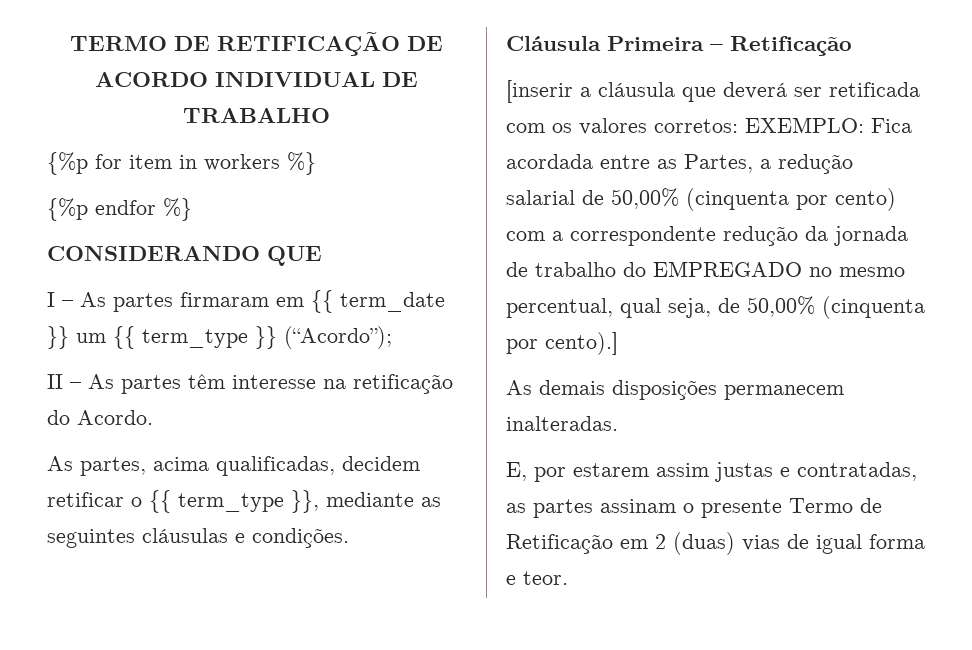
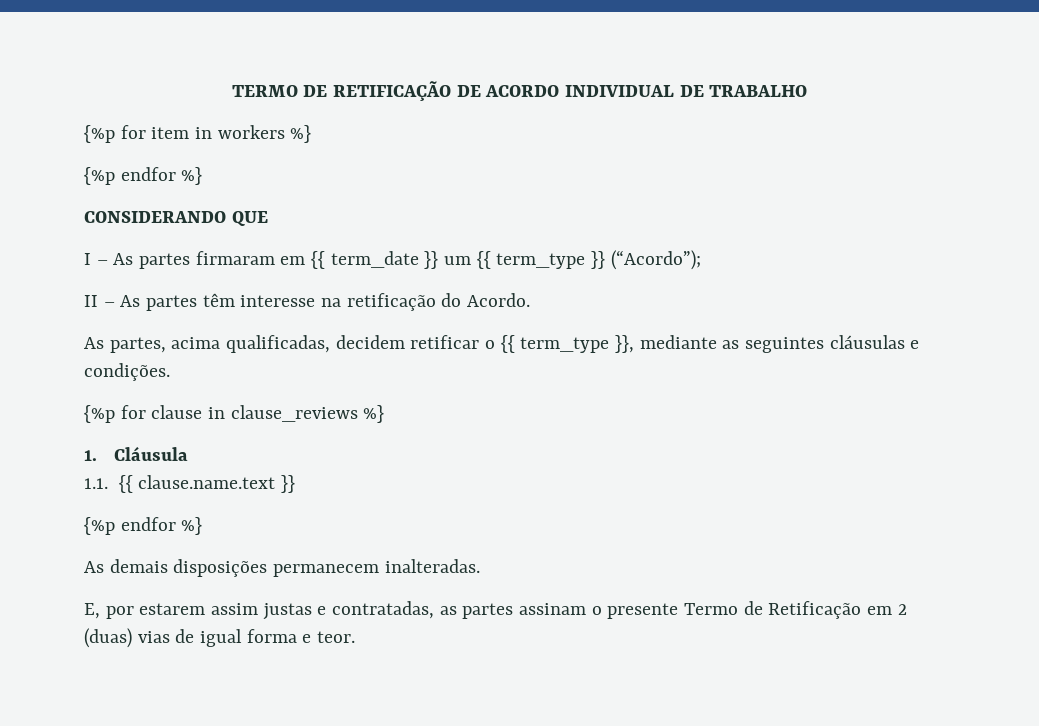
[506,36,852,56] [506,80,920,103] [506,117,912,135] [506,154,853,174] [506,188,896,211] [506,226,908,246] [506,261,905,277] [506,296,925,319] [506,332,618,355] Cláusula Primeira – Retificação // [inserir a cláusula que deverá ser retificada com os valores corretos: EXEMPLO: Fica acordada entre as Partes, a redução salarial de 50,00% (cinquenta por cento) com a correspondente redução da jornada de trabalho do EMPREGADO no mesmo percentual, qual seja, de 50,00% (cinquenta por cento).] -> [84,405,385,423] [84,446,188,461] [84,475,295,493] [84,517,203,535] {%p for clause in clause_reviews %} // 1. Cláusula // 1.1. {{ clause.name.text }} // {%p endfor %}

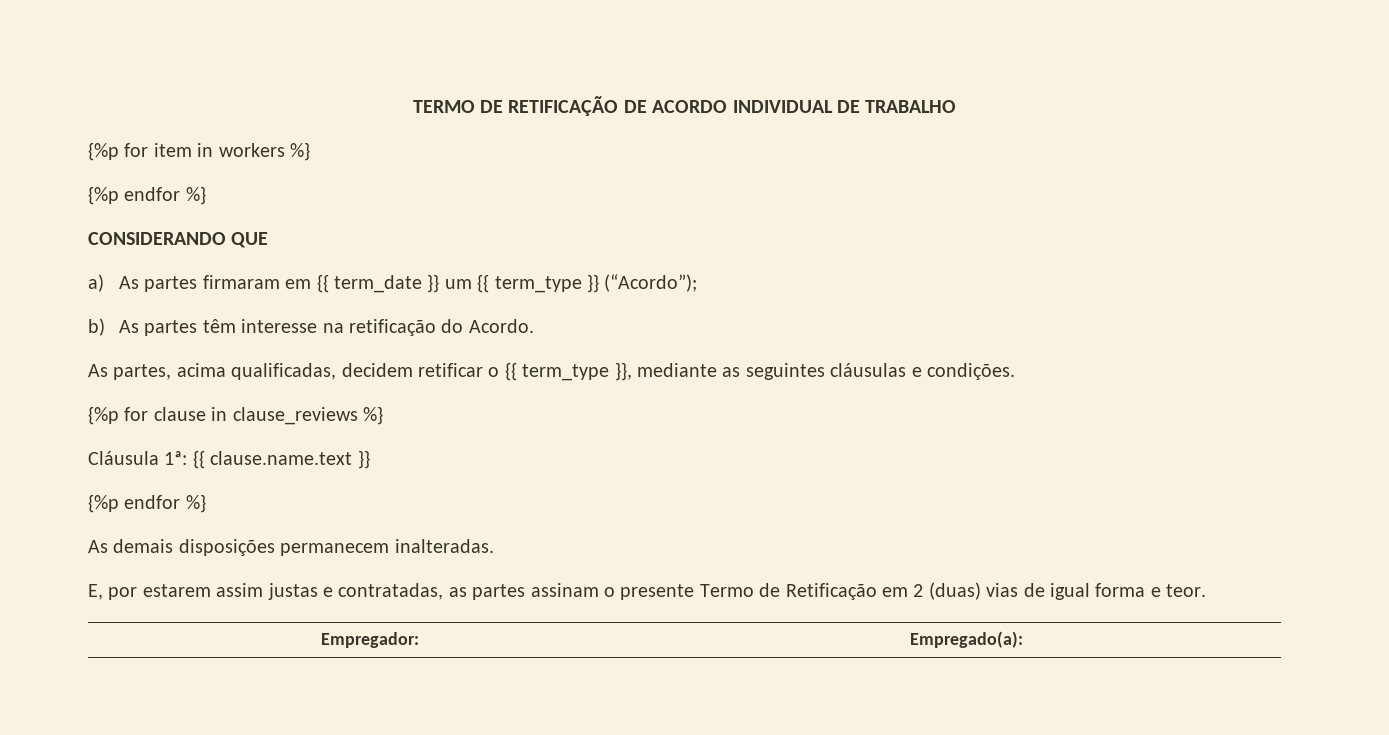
[84,253,108,265] I – -> [88,274,104,292] a)
[84,295,115,307] II – -> [88,318,105,336] b)
[84,446,188,461] [84,478,108,489] 1. Cláusula // 1.1. -> [88,451,188,465] Cláusula 1ª:
(356, 637) none -> [321,632,419,648] [909,631,1023,648] // Empregador: | Empregado(a):

